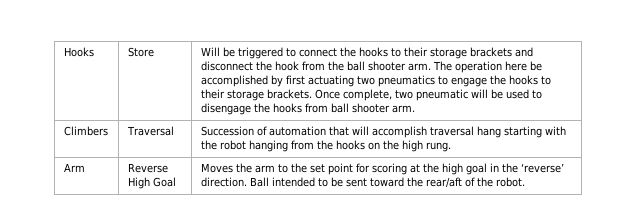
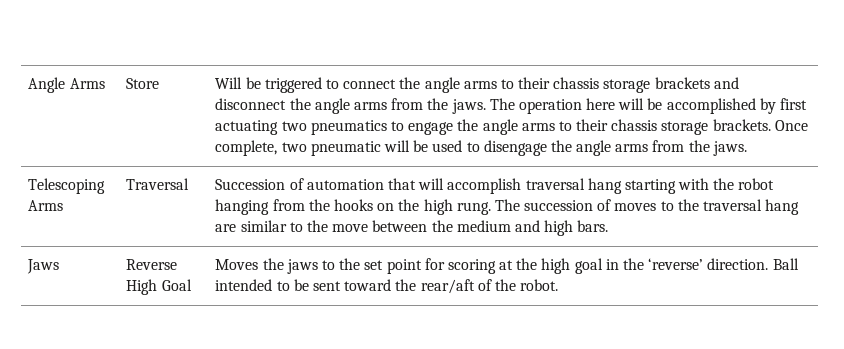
[63,47,94,57] Hooks -> [28,77,105,93] Angle Arms
[358,47,428,57] hooks to their -> [424,77,600,93] angle arms to their chassis
[274,61,431,71] hook from the ball shooter arm. -> [314,98,486,114] angle arms from the jaws.
(527, 66) none -> [618,98,645,110] will
[508,75,551,85] [200,89,225,99] hooks to their -> [482,119,658,135] angle arms to their chassis
[272,103,415,113] [63,126,108,136] hooks from ball shooter arm. // Climbers -> [576,140,747,156] [28,178,106,194] [28,200,64,211] angle arms from the jaws. // Telescoping Arms
[63,163,85,172] // Arm -> [494,199,800,215] [215,220,609,236] [27,259,60,274] The succession of moves to the traversal hang are similar to the move between the medium and high bars. // Jaws
[254,165,275,173] arm -> [286,259,318,274] jaws

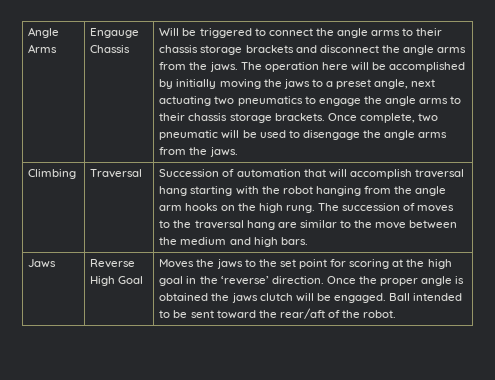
[126,78,160,89] Store -> [90,28,140,38] [90,45,131,53] Engauge Chassis
[780,98,808,110] first -> [176,79,436,89] initially moving the jaws to a preset angle, next
[28,178,106,194] [28,200,64,211] Telescoping Arms -> [28,169,77,179] Climbing
(330, 205) none -> [415,186,447,196] [159,205,183,211] angle arm
(769, 264) none -> [326,276,465,286] [159,293,386,303] Once the proper angle is obtained the jaws clutch will be engaged.

